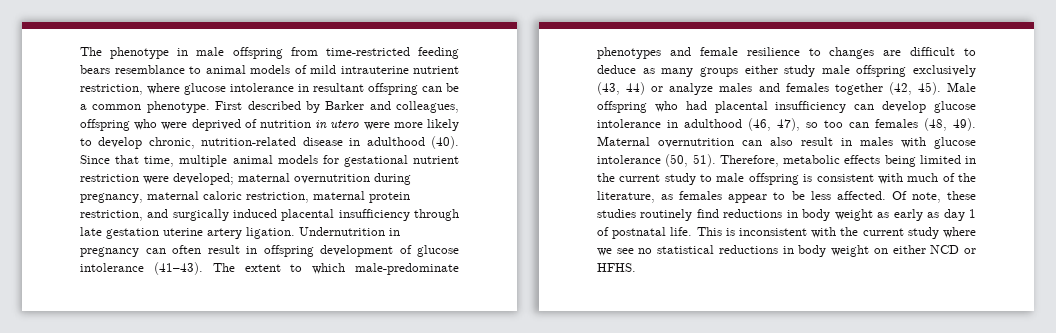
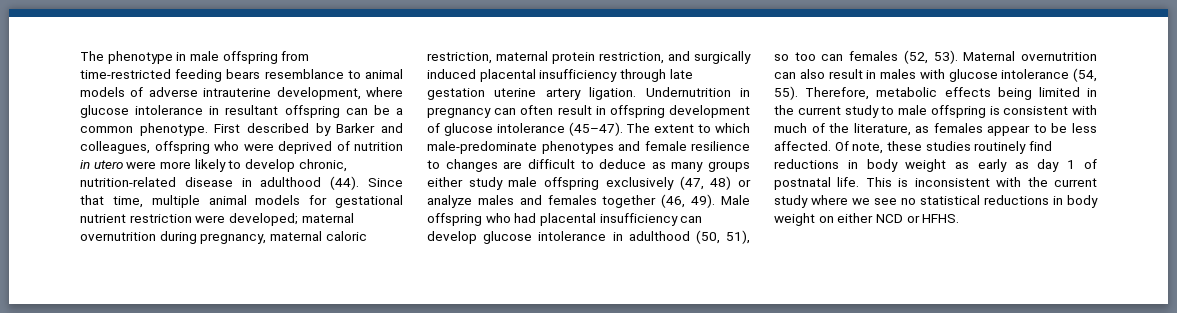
[310,65,459,74] [80,84,143,95] mild intrauterine nutrient restriction, -> [148,87,361,100] adverse intrauterine development,
[431,136,459,149] (40). -> [330,176,360,190] (44).
[153,262,203,275] (41–43). -> [568,122,623,136] (45–47).
[597,82,646,95] (43, 44) -> [679,176,732,190] (47, 48)
[888,82,941,95] (42, 45). -> [661,194,716,208] (46, 49).
[748,118,800,131] (46, 47), -> [695,230,750,244] (50, 51),
[924,118,976,131] (48, 49). -> [903,50,958,64] (52, 53).
[665,154,716,167] (50, 51). -> [1073,68,1097,82] [774,86,798,100] (54, 55).

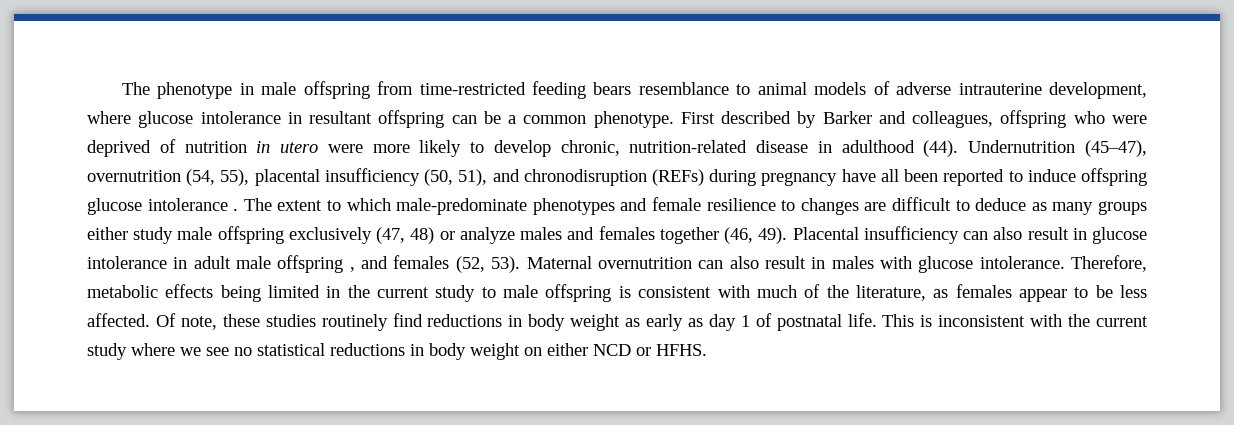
[368,178,404,187] [80,195,403,208] [80,213,354,226] [80,231,367,244] [427,51,751,64] [427,69,693,82] [427,87,750,100] [427,105,750,118] [427,122,623,136] Since that time, multiple animal models for gestational nutrient restriction were developed; maternal overnutrition during pregnancy, maternal caloric restriction, maternal protein restriction, and surgically induced placental insufficiency through late gestation uterine artery ligation. Undernutrition in pregnancy can often result in offspring development of glucose intolerance (45–47). -> [968,140,1147,157] [87,168,1147,186] [87,198,239,215] Undernutrition (45–47), overnutrition (54, 55), placental insufficiency (50, 51), and chronodisruption (REFs) during pregnancy have all been reported to induce offspring glucose intolerance .
[721,195,750,205] [427,213,703,226] [427,230,750,244] [774,52,844,61] Male offspring who had placental insufficiency can develop glucose intolerance in adulthood (50, 51), so too can -> [792,226,1147,244] [87,255,389,273] Placental insufficiency can also result in glucose intolerance in adult male offspring , and
[1001,68,1097,82] [774,86,798,100] intolerance (54, 55). -> [979,256,1065,269] intolerance.

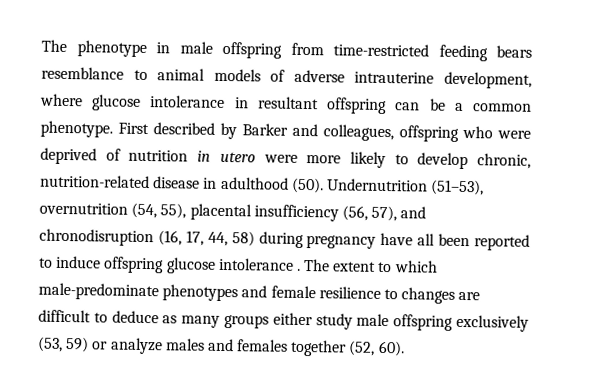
[923,140,1147,157] (44). Undernutrition (45–47), -> [291,177,485,196] (50). Undernutrition (51–53),
[424,169,704,186] (50, 51), and chronodisruption (REFs) -> [341,205,427,222] [39,228,255,247] (56, 57), and chronodisruption (16, 17, 44, 58)
[376,227,435,244] (47, 48) -> [37,336,90,353] (53, 59)
[724,226,1147,244] [87,255,1148,273] [87,284,1147,302] [87,313,1148,331] [87,343,707,360] (46, 49). Placental insufficiency can also result in glucose intolerance in adult male offspring , and females (52, 53). Maternal overnutrition can also result in males with glucose intolerance. Therefore, metabolic effects being limited in the current study to male offspring is consistent with much of the literature, as females appear to be less affected. Of note, these studies routinely find reductions in body weight as early as day 1 of postnatal life. This is inconsistent with the current study where we see no statistical reductions in body weight on either NCD or HFHS. -> [348,340,405,357] (52, 60).

